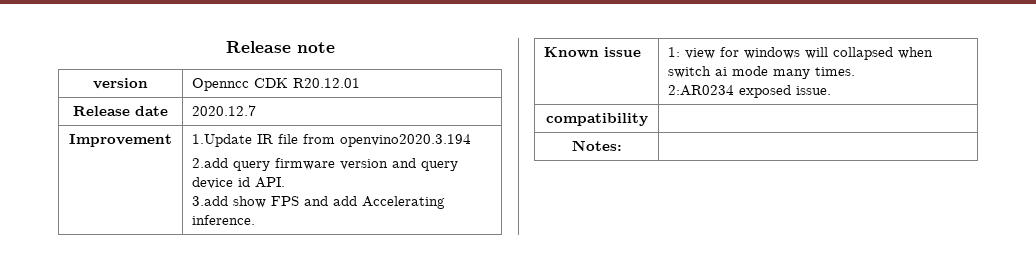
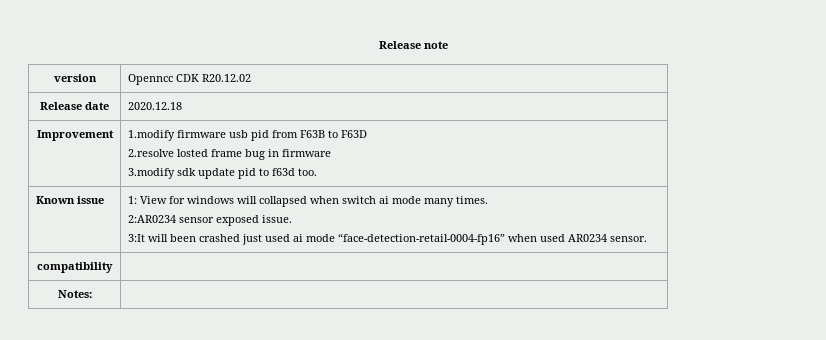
[293,78,361,88] R20.12.01 -> [201,74,251,82] R20.12.02
[192,105,257,116] 2020.12.7 -> [127,102,182,110] 2020.12.18
[192,134,472,147] [192,158,459,171] [192,177,286,189] [192,196,446,209] [192,215,256,225] 1.Update IR file from openvino2020.3.194 // 2.add query firmware version and query device id API. // 3.add show FPS and add Accelerating inference. -> [127,130,367,141] [127,149,331,160] [127,168,317,179] 1.modify firmware usb pid from F63B to F63D // 2.resolve losted frame bug in firmware // 3.modify sdk update pid to f63d too.
[685,48,716,59] view -> [139,196,167,204] View
(735, 90) none -> [178,217,214,223] sensor
(832, 90) none -> [127,233,647,245] // 3:It will been crashed just used ai mode “face-detection-retail-0004-fp16” when used AR0234 sensor.

